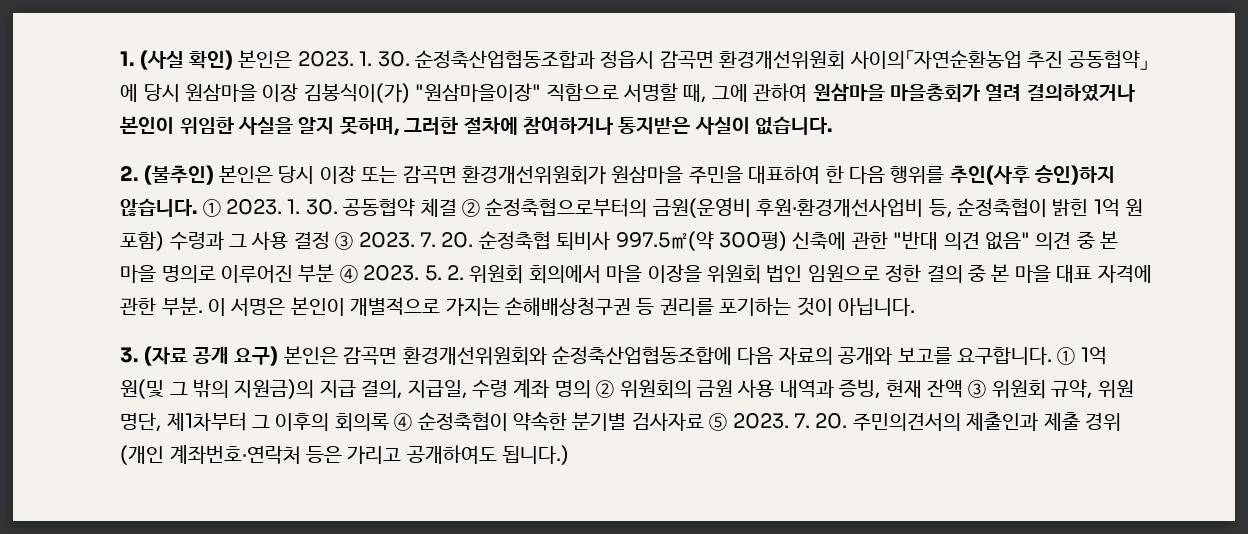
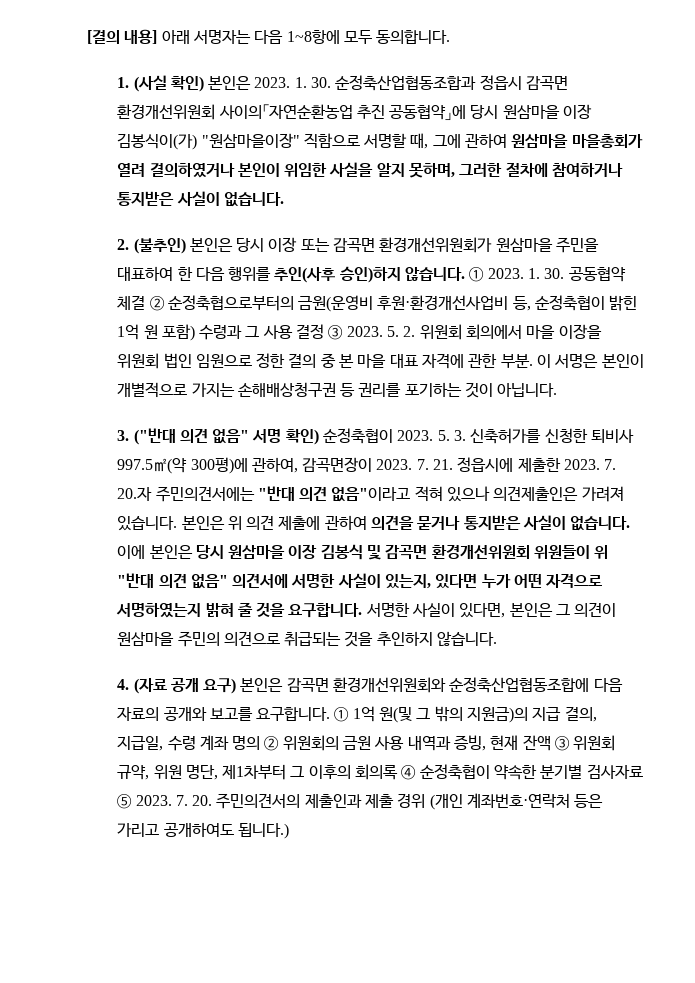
(120, 58) none -> [87,29,451,44] [결의 내용] 아래 서명자는 다음 1~8항에 모두 동의합니다. //
[420,231,1119,251] [120,264,420,283] 7. 20. 순정축협 퇴비사 997.5㎡(약 300평) 신축에 관한 "반대 의견 없음" 의견 중 본 마을 명의로 이루어진 부분 ④ 2023. -> (383, 331) none
(139, 355) none -> [133,428,635,445] [117,457,617,474] [117,486,624,502] [117,515,631,531] [117,544,609,560] [117,573,603,589] [116,602,617,618] [117,631,498,647] [117,679,130,690] ("반대 의견 없음" 서명 확인) 순정축협이 2023. 5. 3. 신축허가를 신청한 퇴비사 997.5㎡(약 300평)에 관하여, 감곡면장이 2023. 7. 21. 정읍시에 제출한 2023. 7. 20.자 주민의견서에는 "반대 의견 없음"이라고 적혀 있으나 의견제출인은 가려져 있습니다. 본인은 위 의견 제출에 관하여 의견을 묻거나 통지받은 사실이 없습니다. 이에 본인은 당시 원삼마을 이장 김봉식 및 감곡면 환경개선위원회 위원들이 위 "반대 의견 없음" 의견서에 서명한 사실이 있는지, 있다면 누가 어떤 자격으로 서명하였는지 밝혀 줄 것을 요구합니다. 서명한 사실이 있다면, 본인은 그 의견이 원삼마을 주민의 의견으로 취급되는 것을 추인하지 않습니다. // 4.

